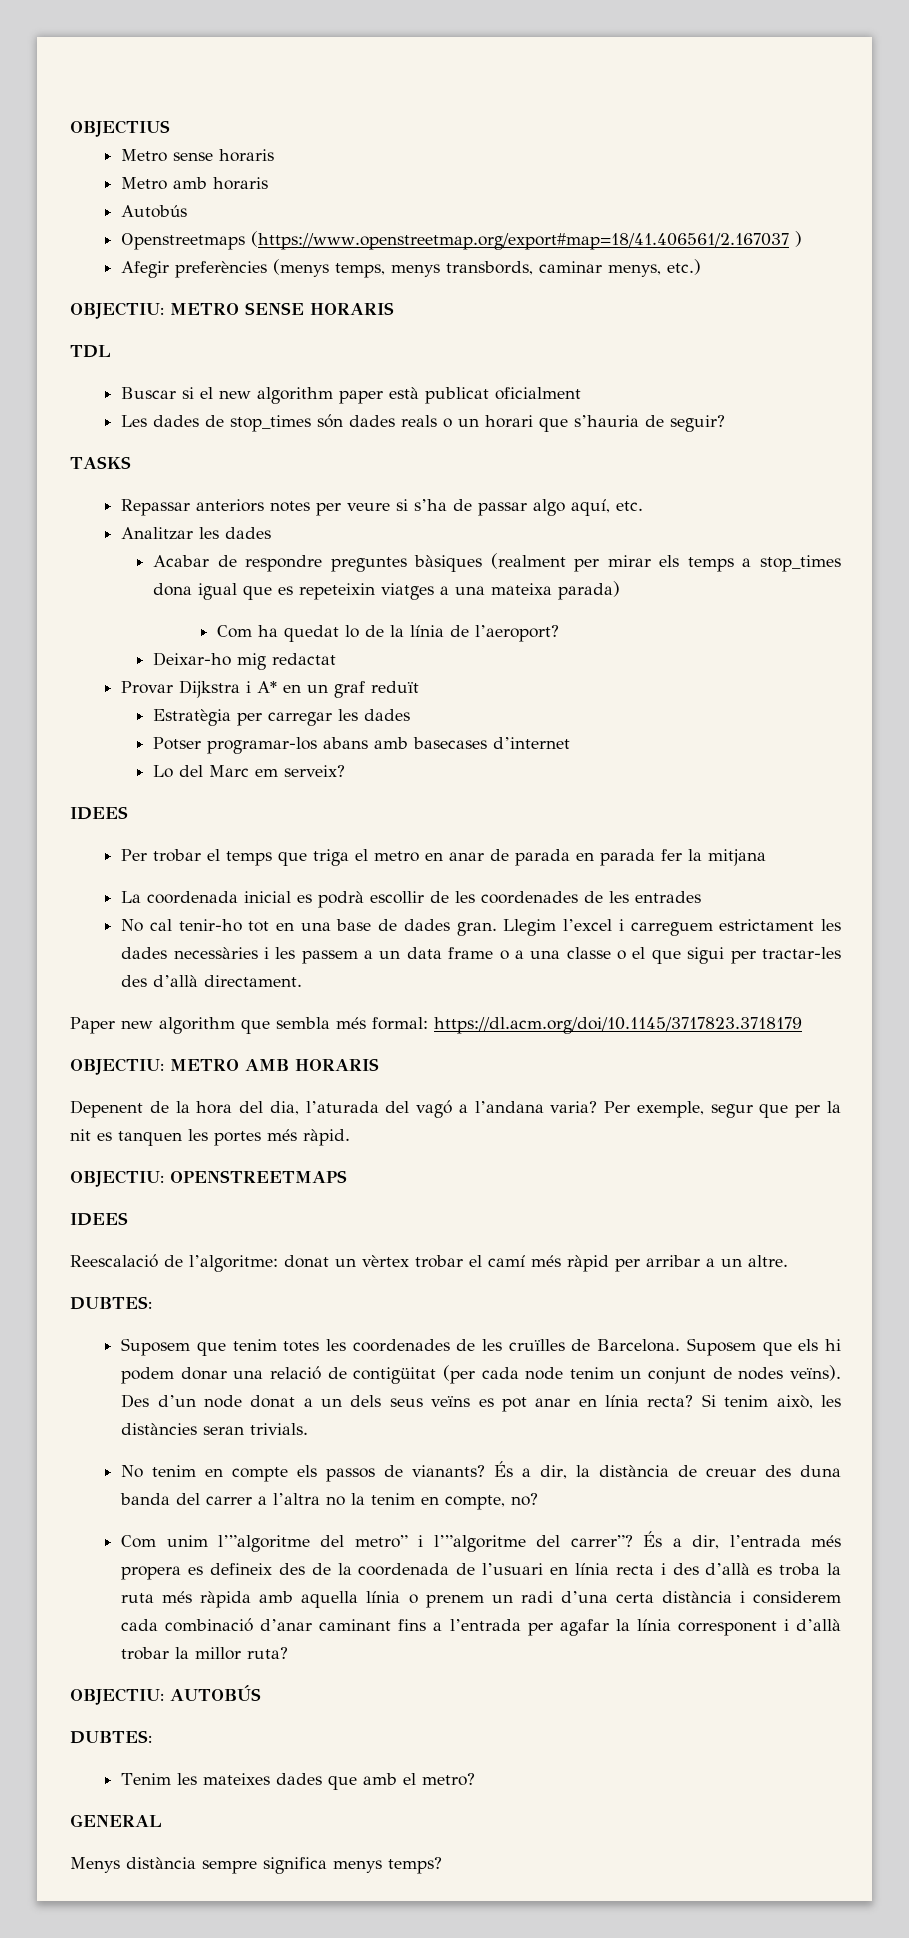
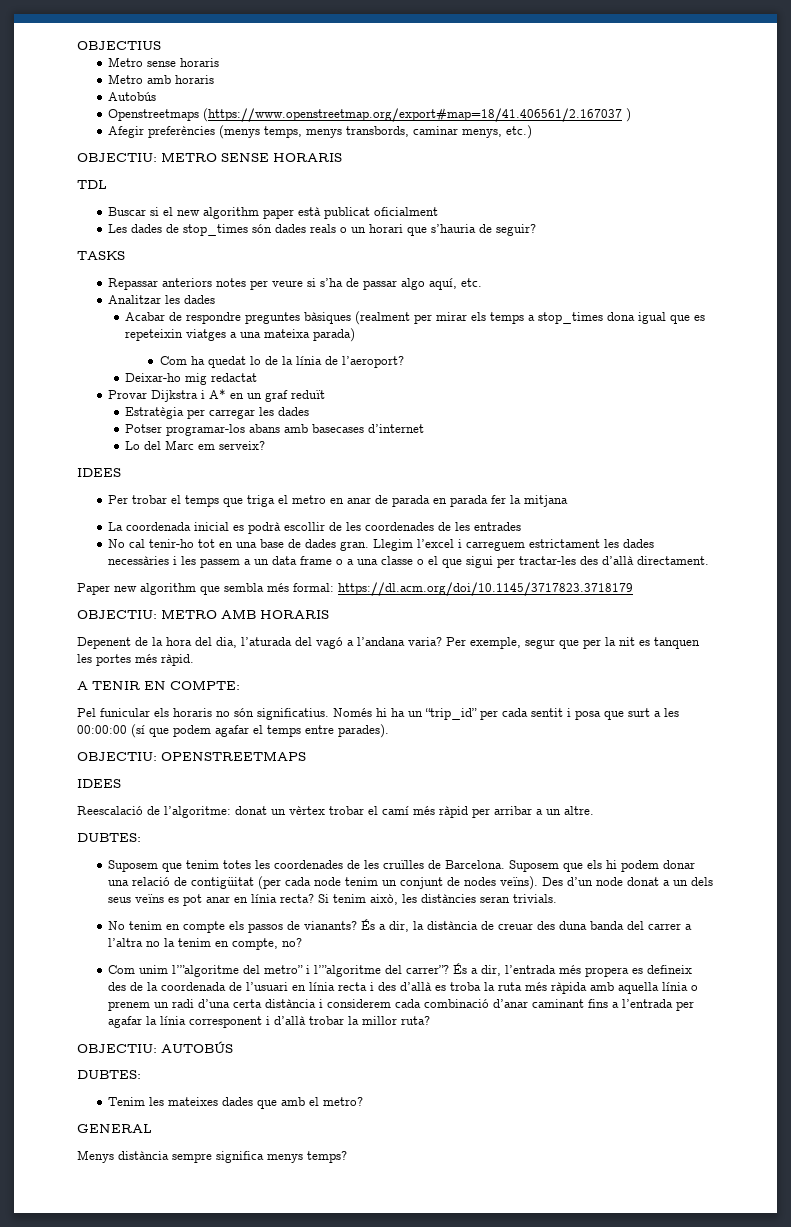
(350, 1137) none -> [77,680,240,690] [77,708,679,720] [77,724,389,738] // A TENIR EN COMPTE: // Pel funicular els horaris no són significatius. Només hi ha un “trip_id” per cada sentit i posa que surt a les 00:00:00 (sí que podem agafar el temps entre parades).

